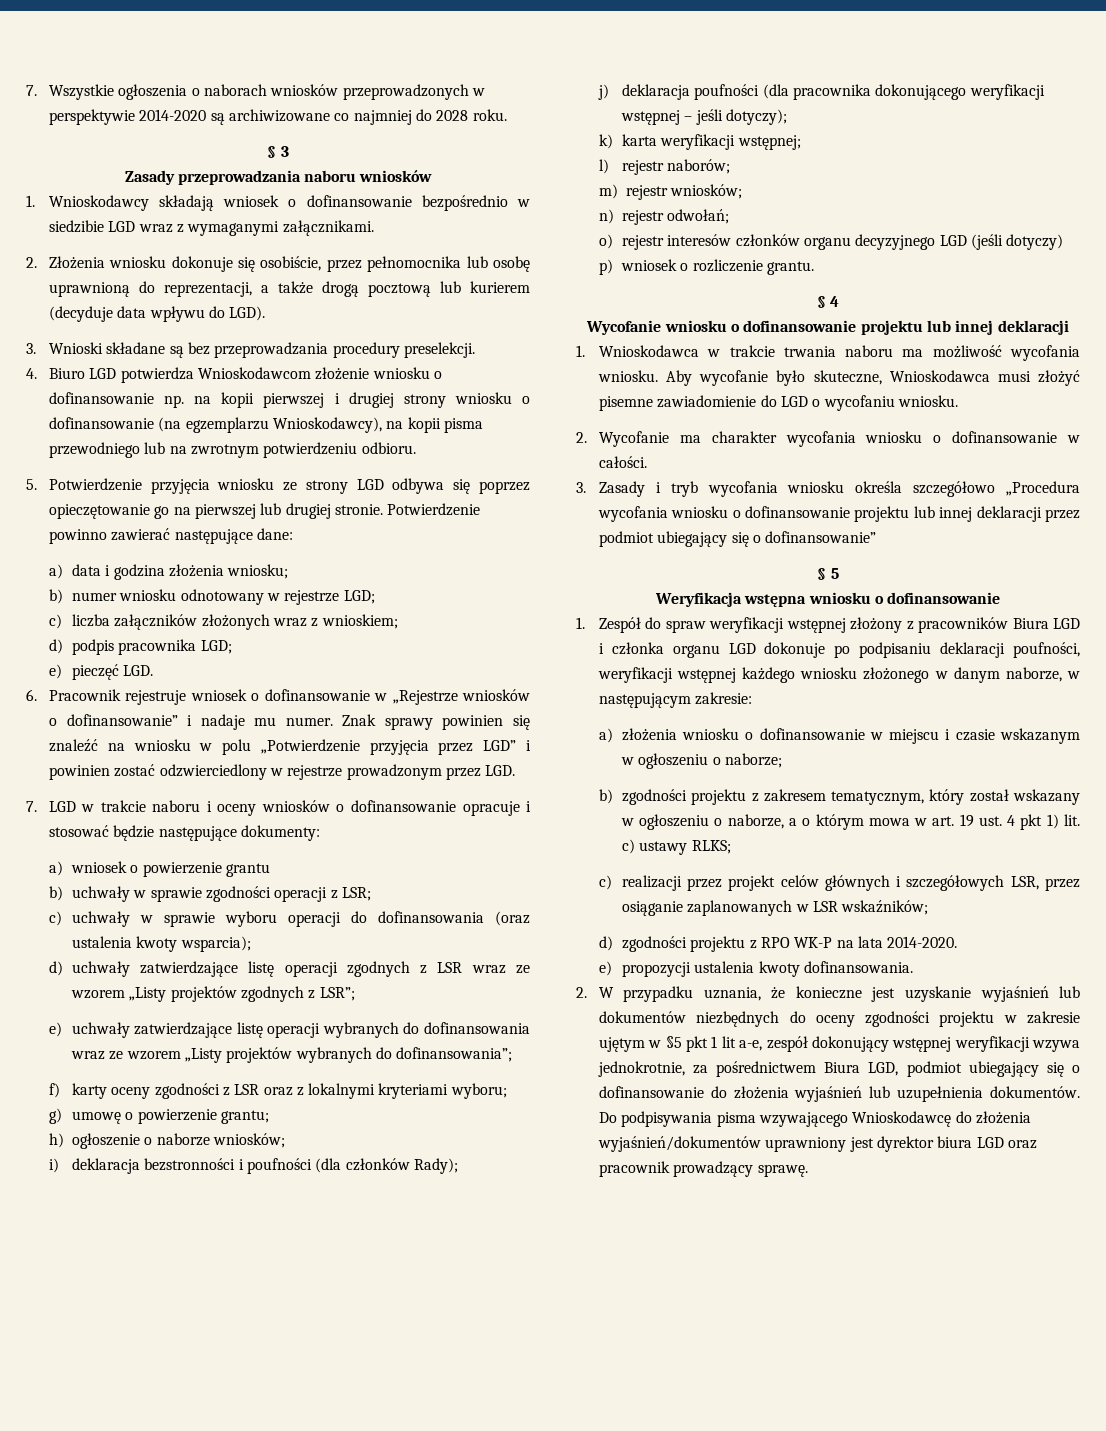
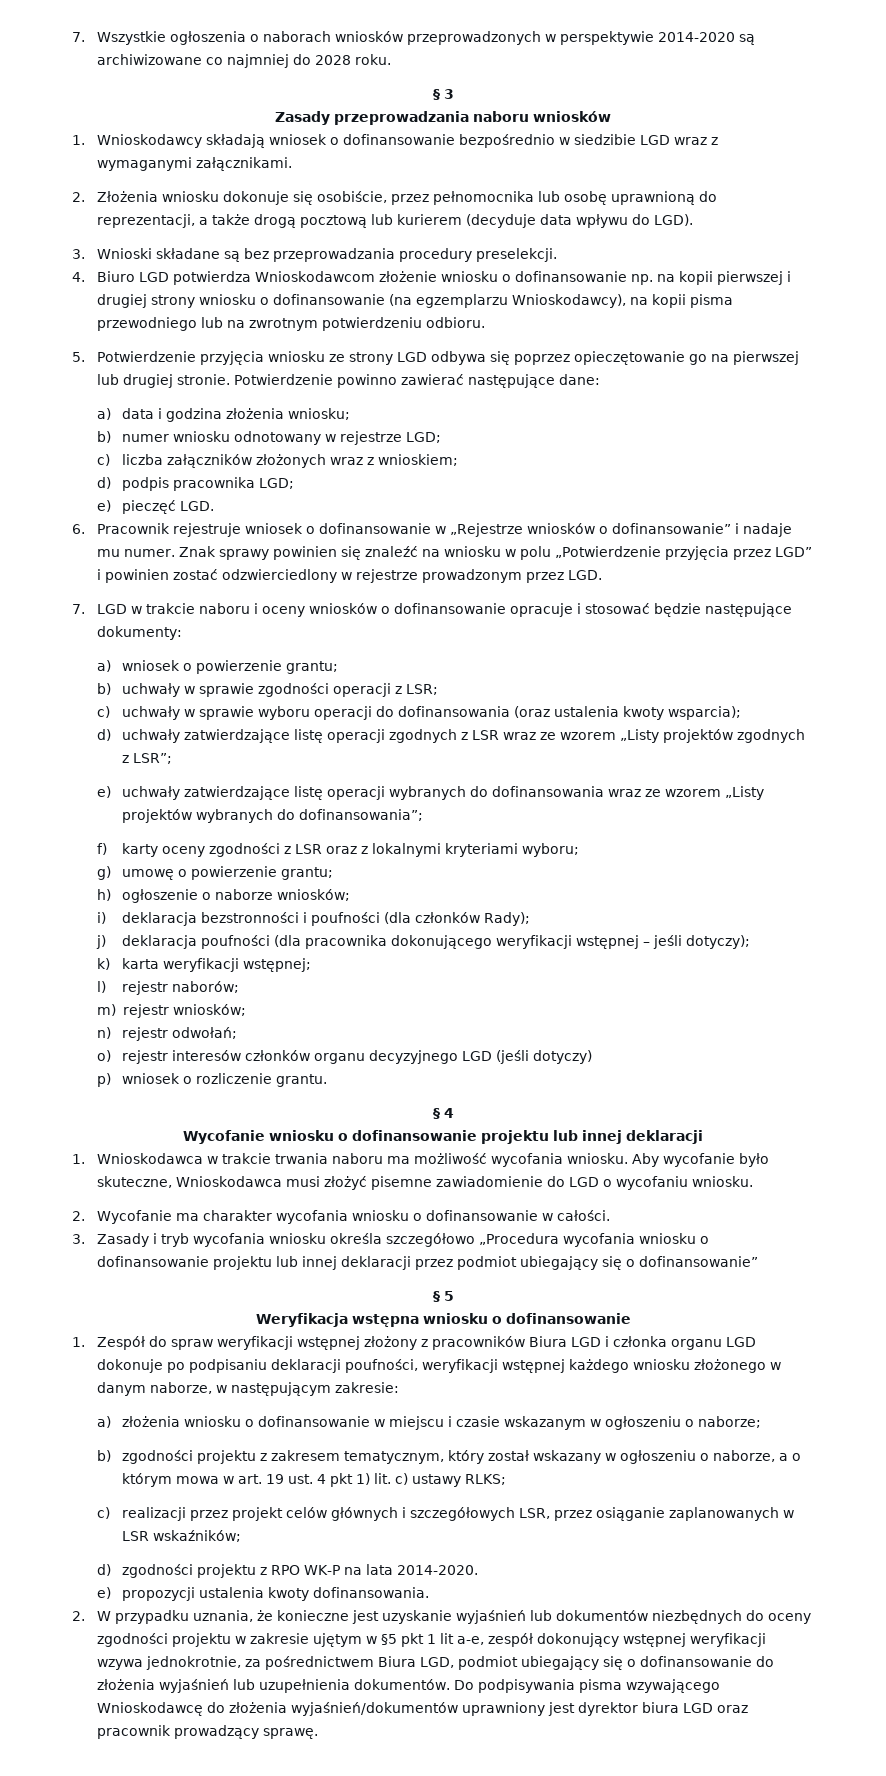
[225,863,270,877] grantu -> [286,661,339,674] grantu;

